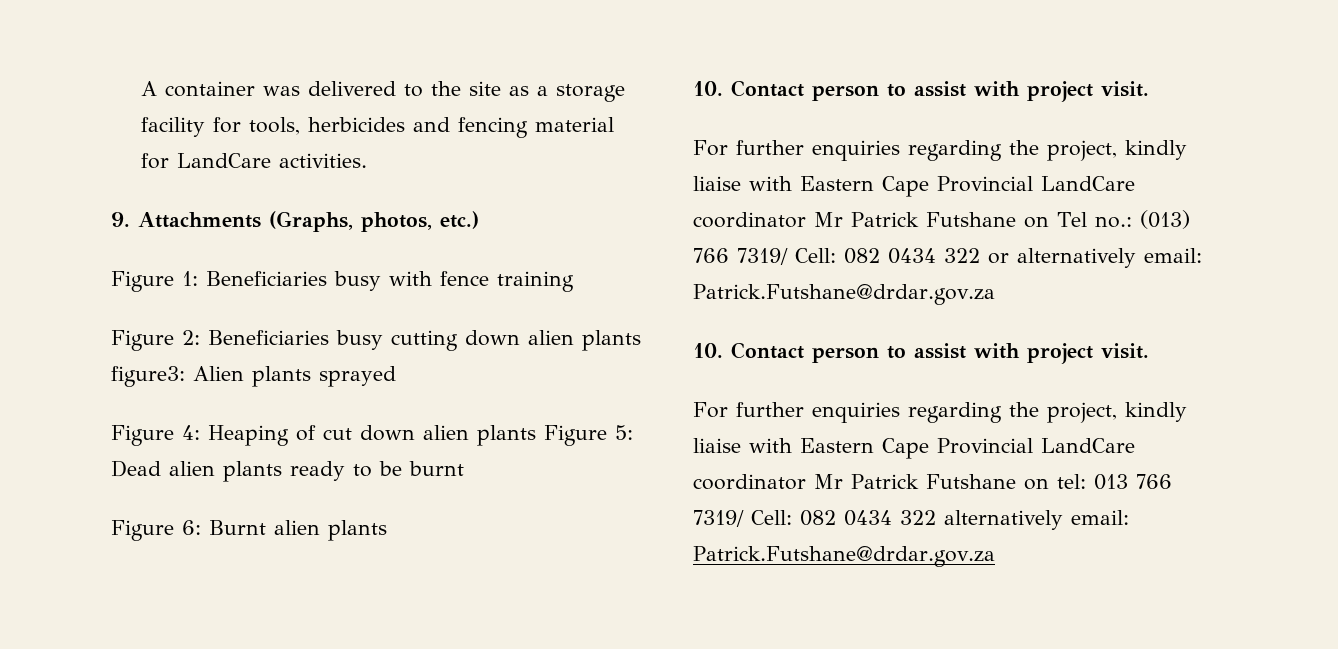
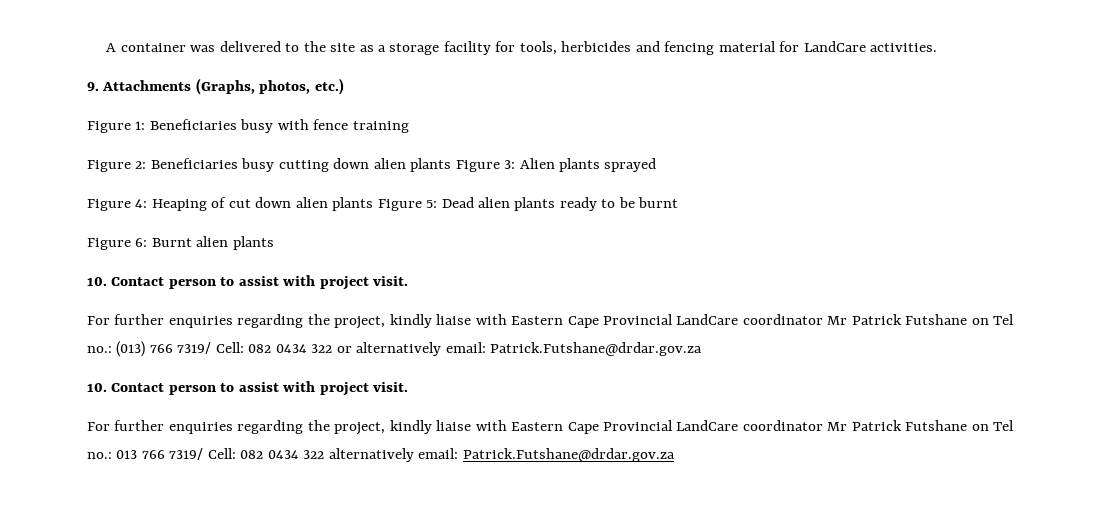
[111,366,185,387] figure3: -> [455,160,516,172] Figure 3:
[1056,474,1086,489] tel: -> [993,420,1015,431] [87,452,112,459] Tel no.:

